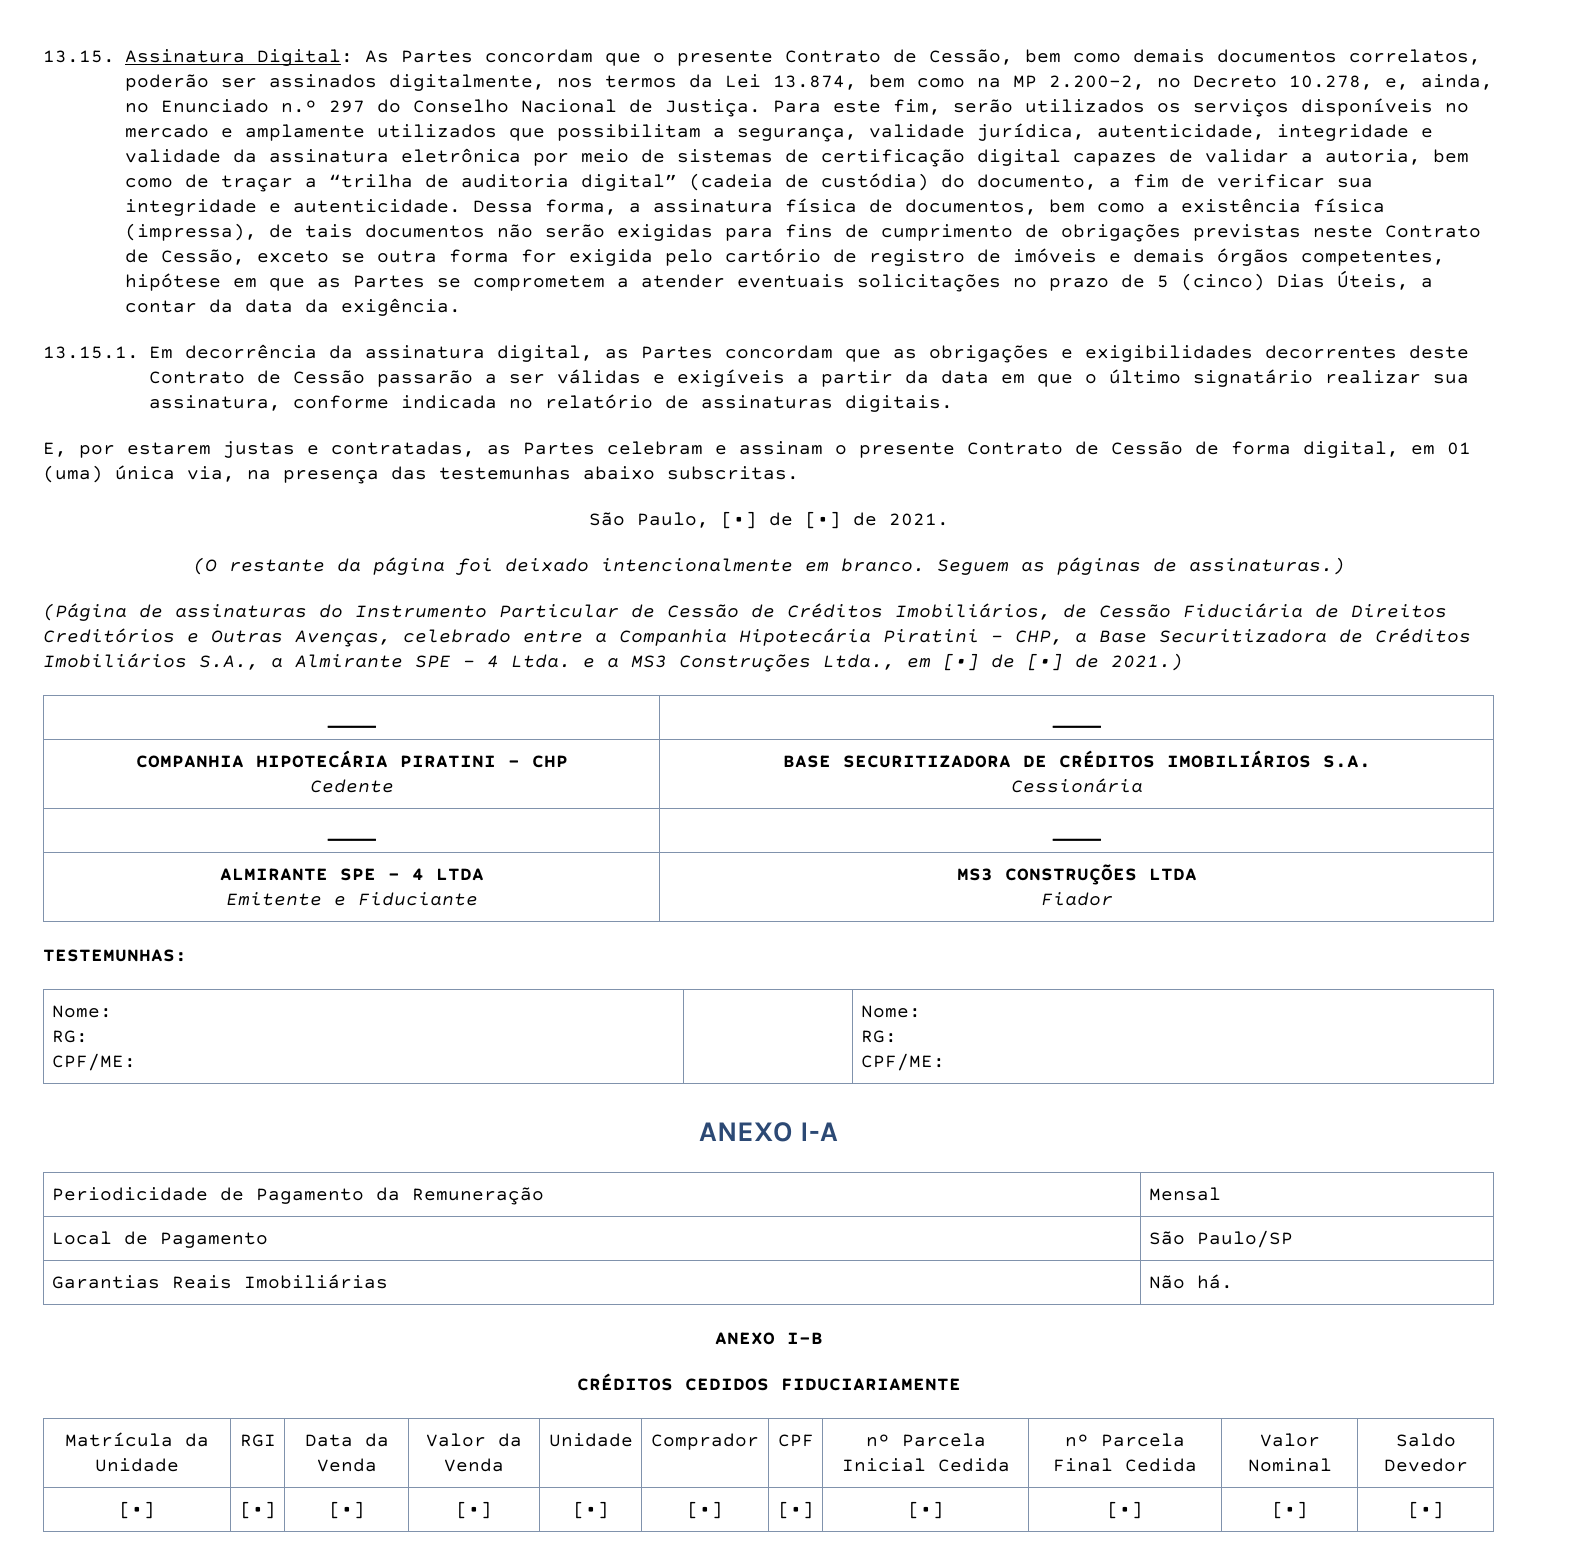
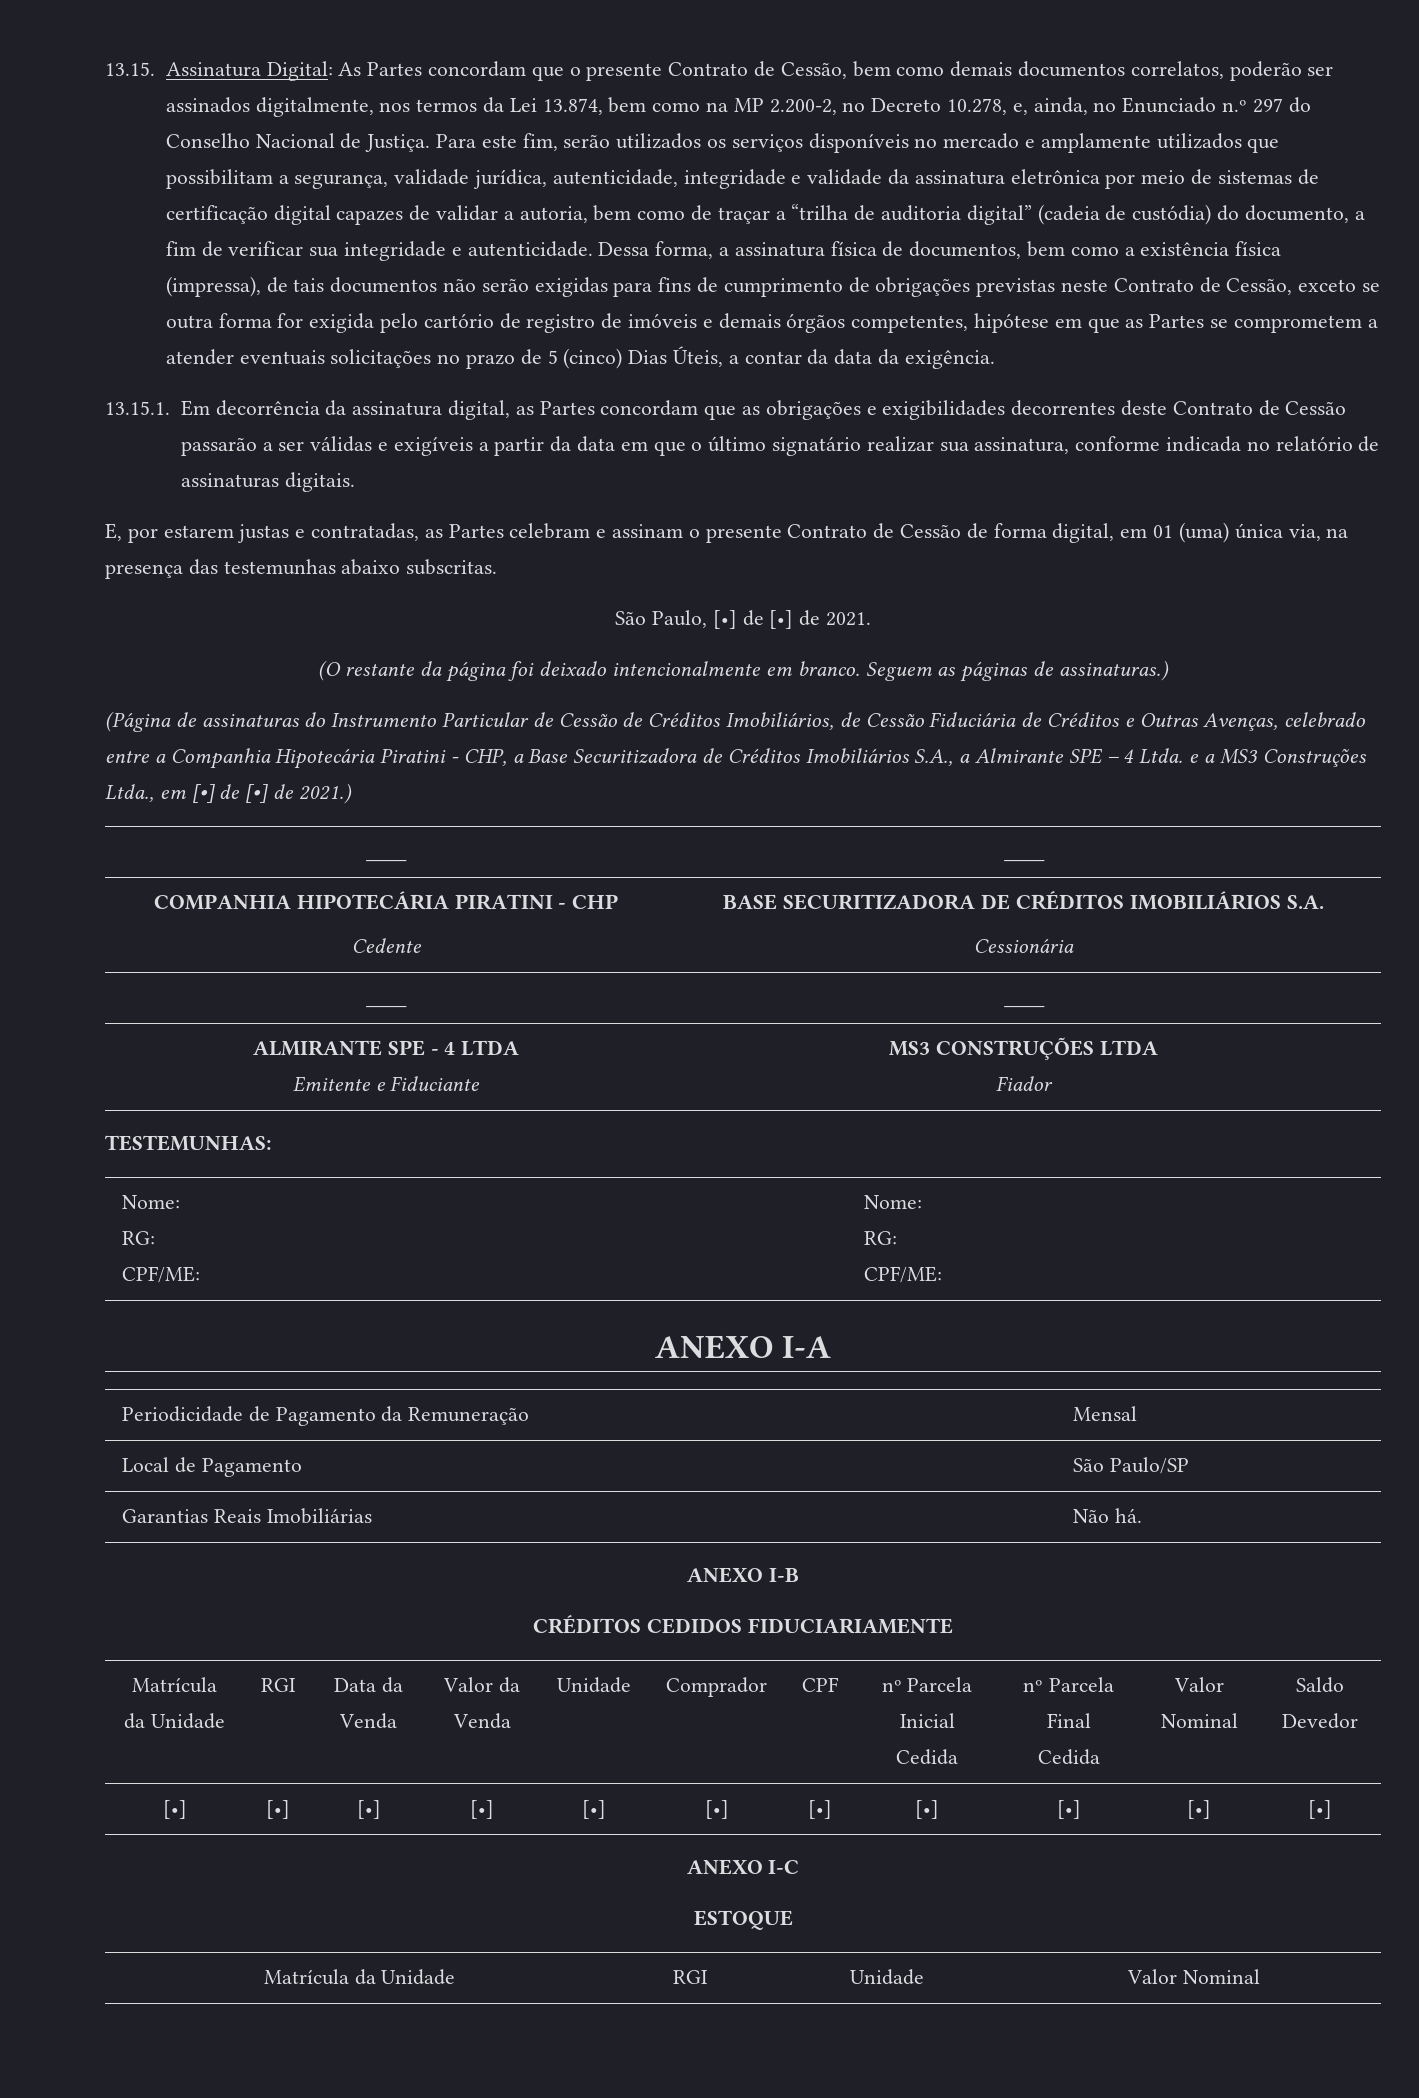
[1351,604,1447,618] [43,628,175,643] Direitos Creditórios -> [1047,712,1121,727] Créditos
(1444, 1510) none -> [686,1859,800,1875] [693,1910,793,1930] [263,1969,456,1985] [673,1970,708,1984] [850,1969,924,1985] [1127,1969,1260,1984] // ANEXO I-C // ESTOQUE // Matrícula da Unidade | RGI | Unidade | Valor Nominal

